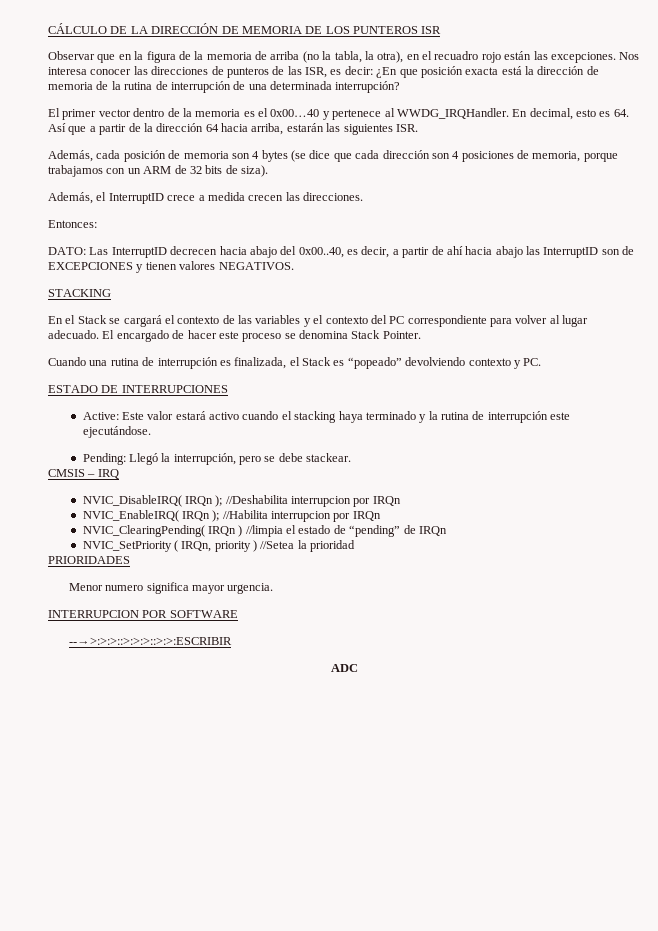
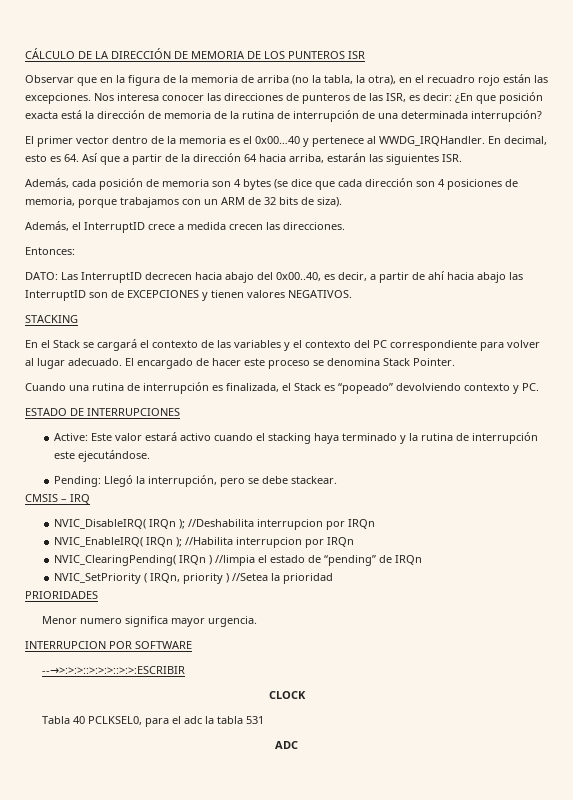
(232, 641) none -> [268,691,306,699] [41,716,264,727] // CLOCK // Tabla 40 PCLKSEL0, para el adc la tabla 531

